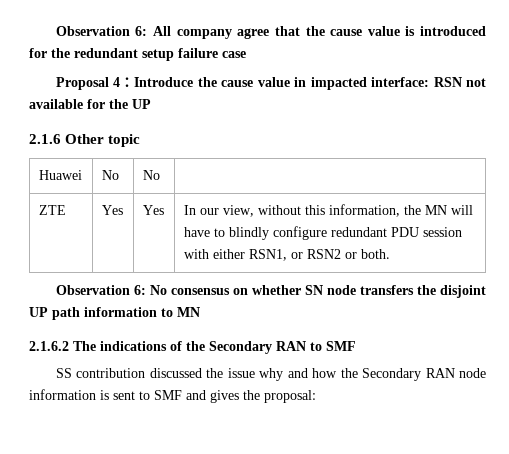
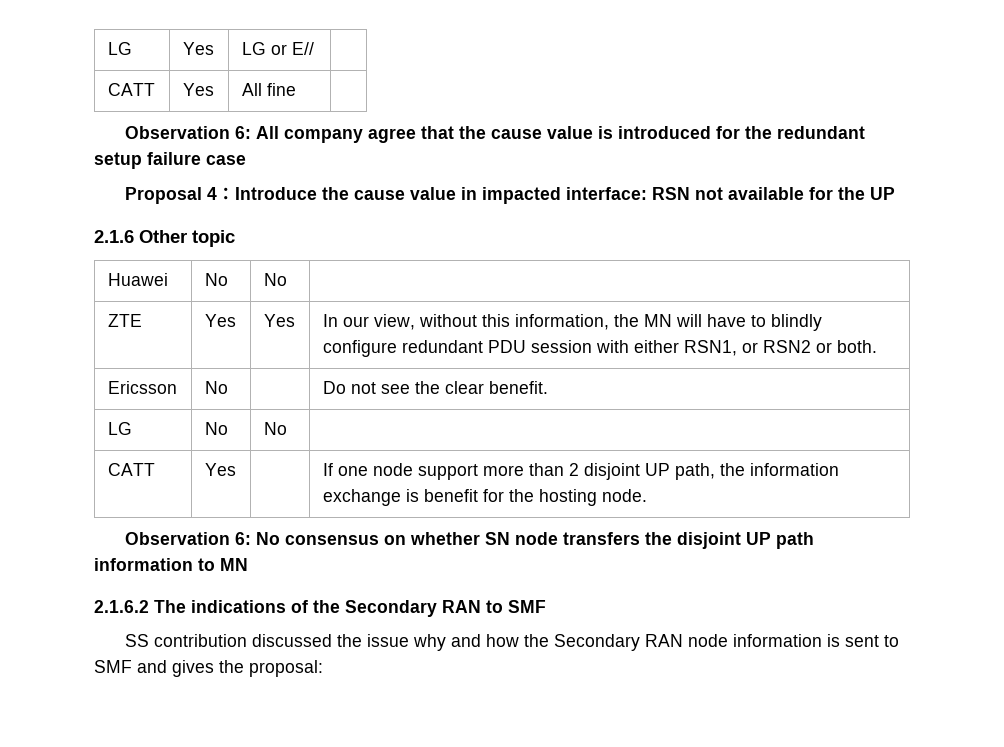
(55, 31) none -> [107,42,132,55] [182,42,214,55] [241,42,314,55] [107,83,155,96] [182,83,214,96] [241,83,296,96] LG | Yes | LG or E// | // CATT | Yes | All fine | //
(390, 254) none -> [107,381,177,394] [204,381,228,394] [322,381,548,394] [107,422,132,435] [204,422,228,435] [263,422,287,435] [107,463,155,476] [204,463,236,476] [322,463,839,480] [322,489,647,506] // Ericsson | No | | Do not see the clear benefit. // LG | No | No | // CATT | Yes | | If one node support more than 2 disjoint UP path, the information exchange is benefit for the hosting node.

